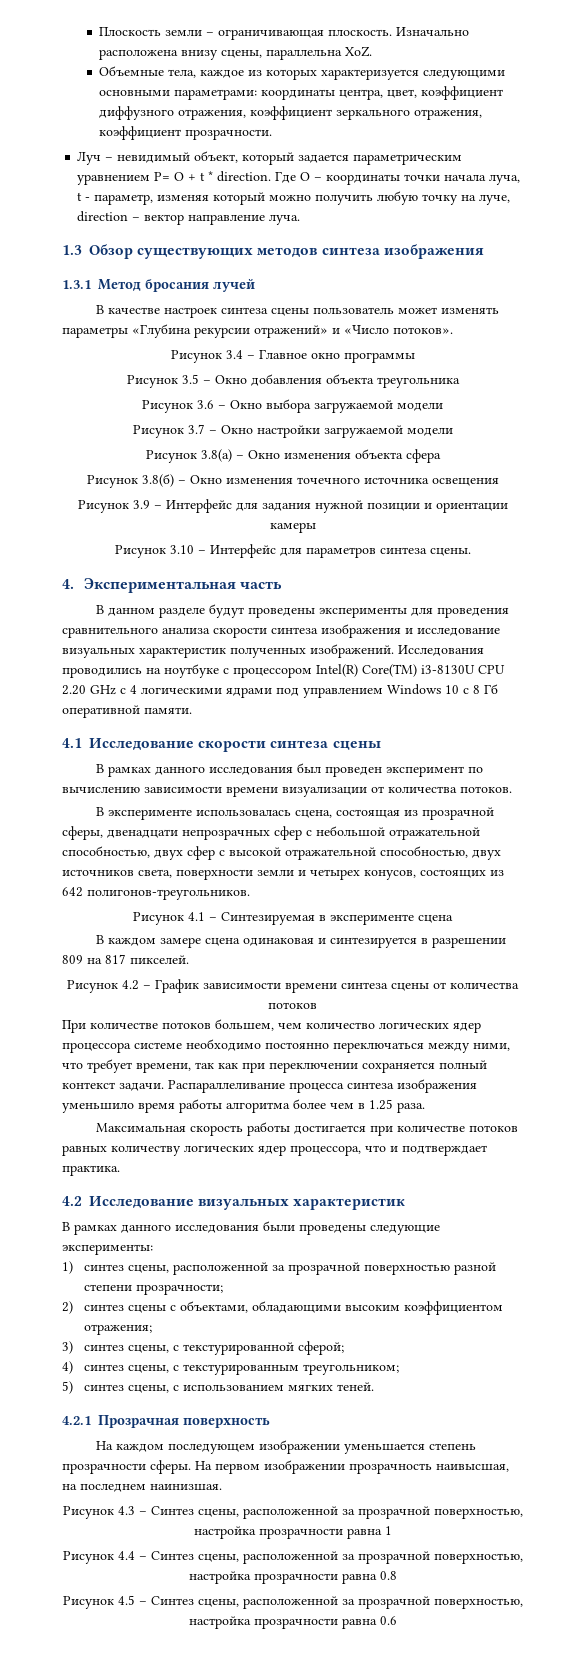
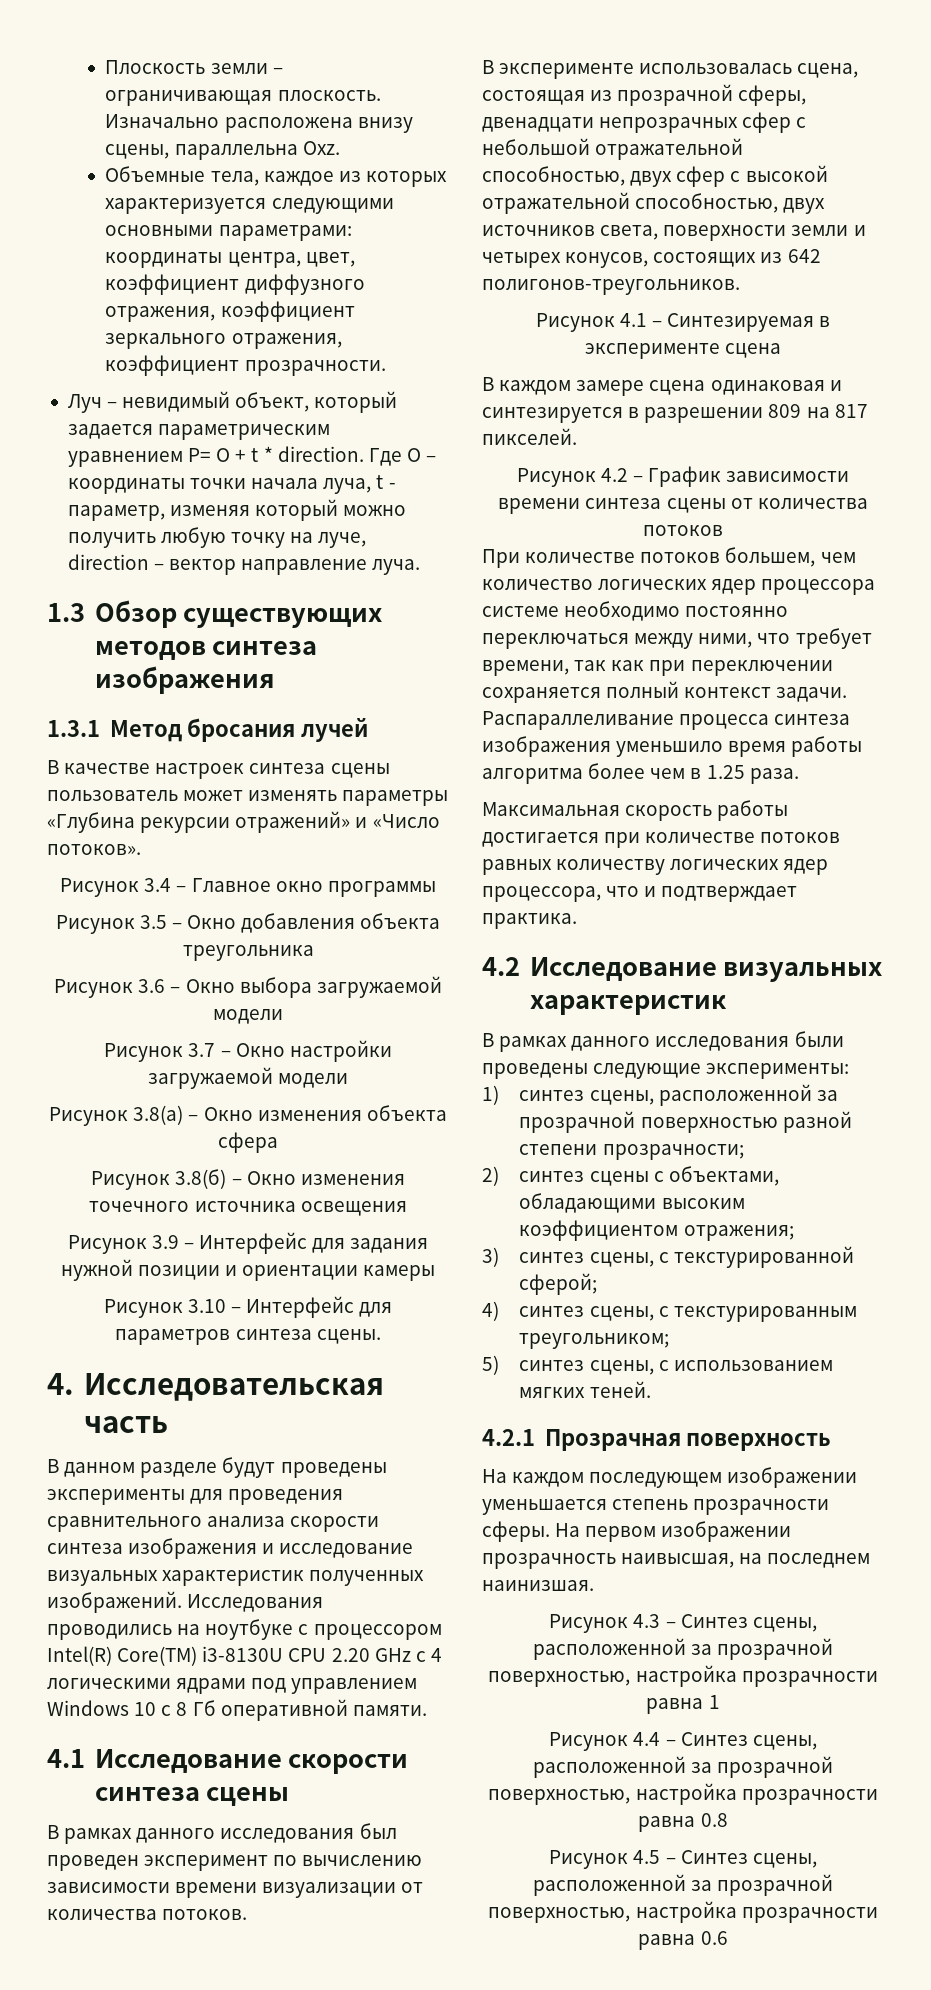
[345,46,373,57] XoZ. -> [302,141,340,155] Oxz.
[83,578,236,593] Экспериментальная -> [84,1373,385,1401] Исследовательская

